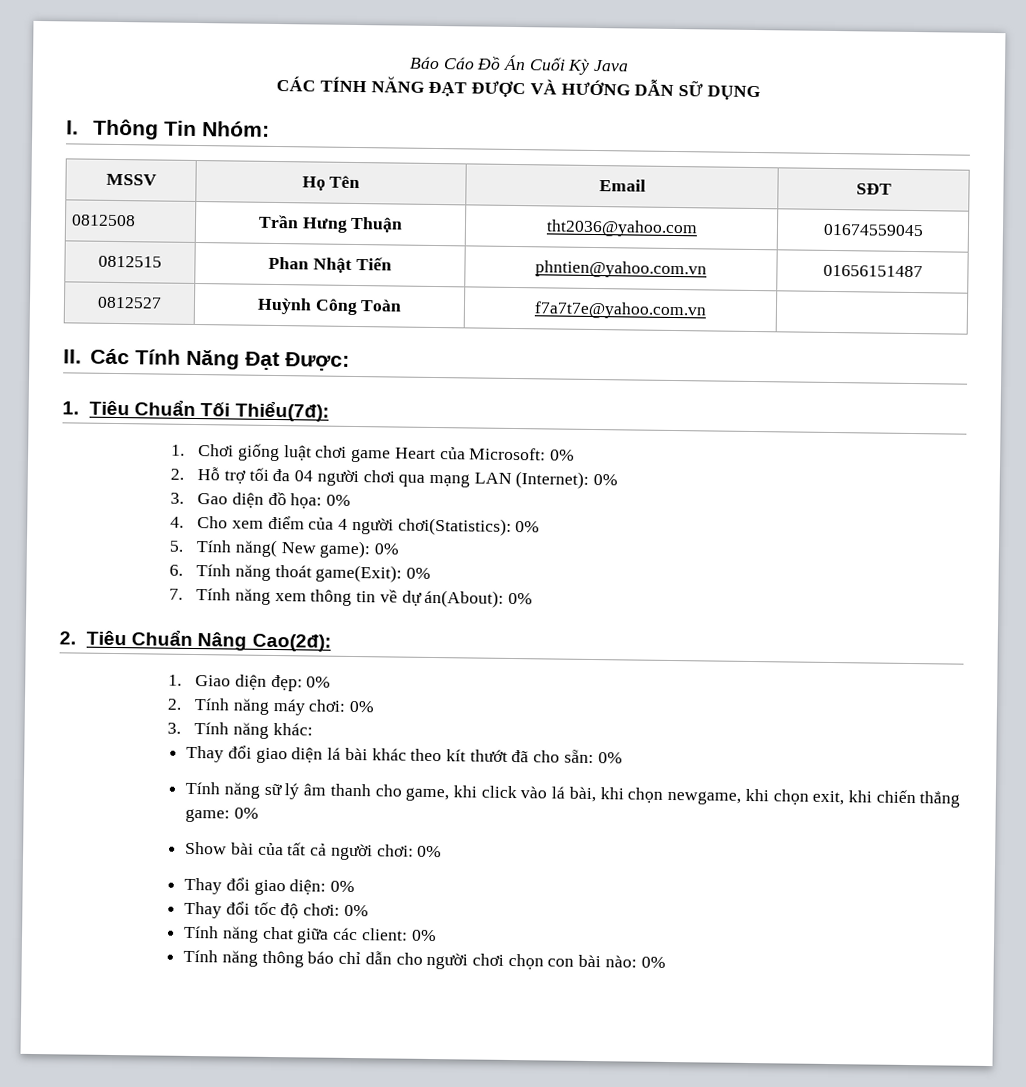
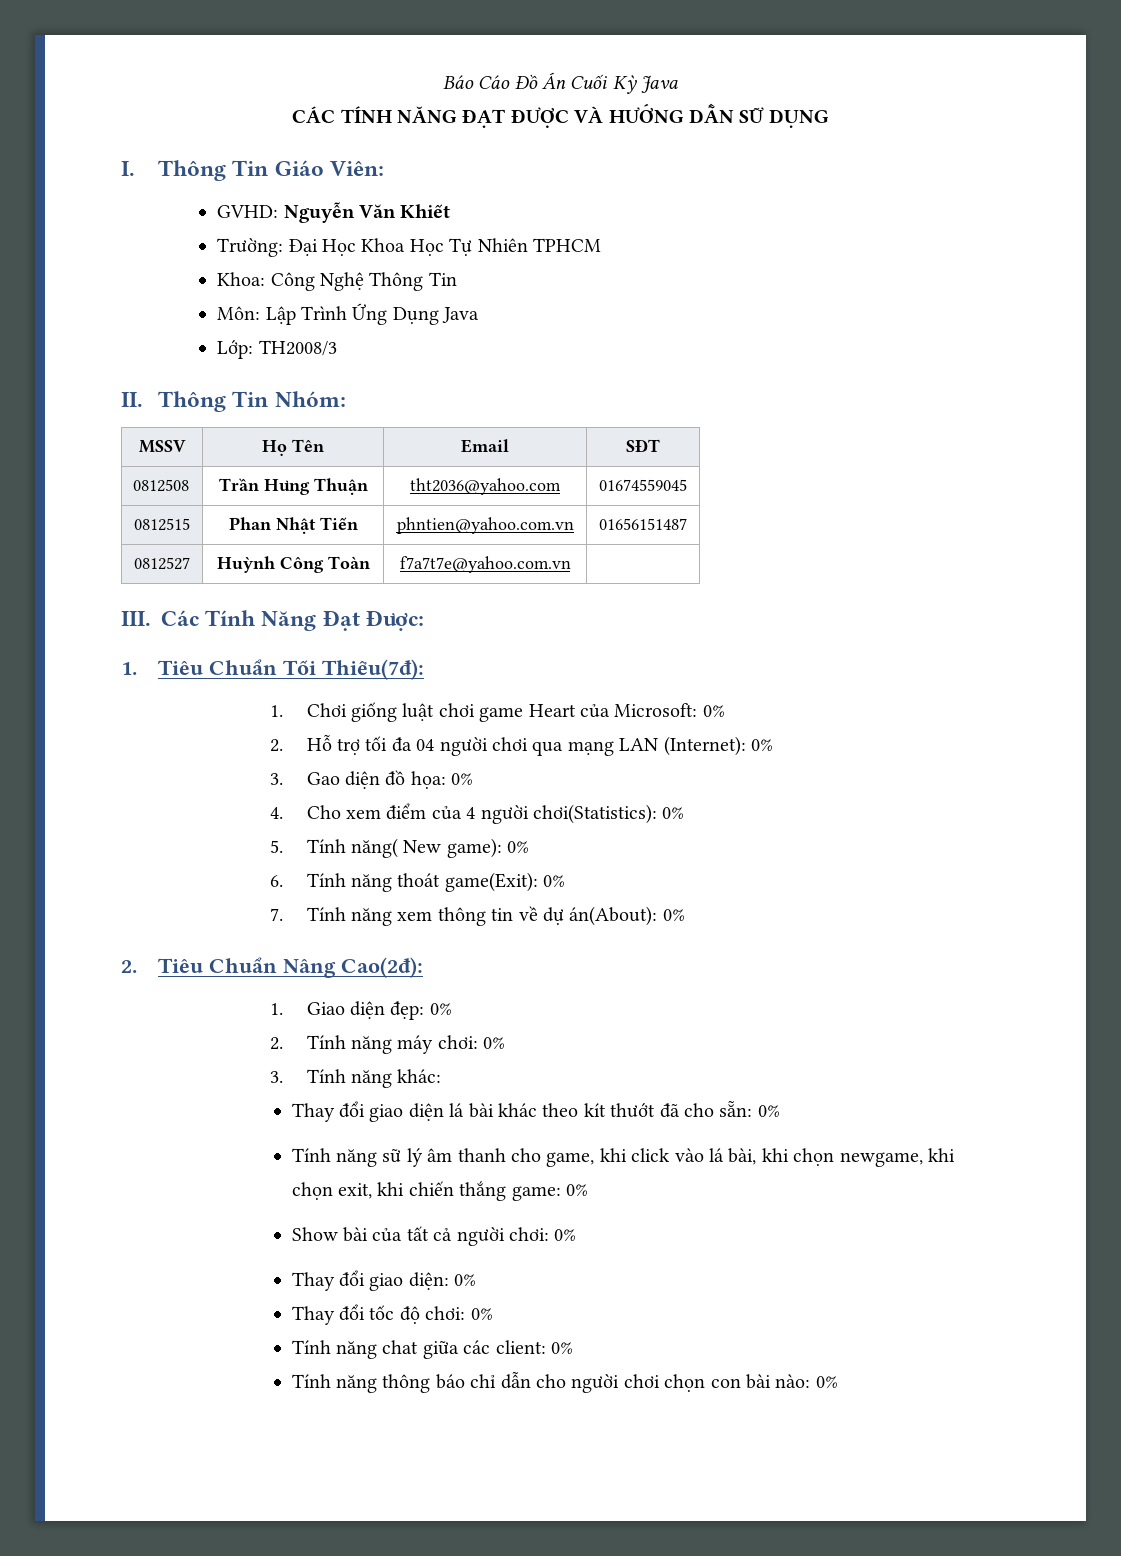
(198, 128) none -> [274,160,384,176] [217,202,451,223] [217,238,602,257] [217,272,457,291] [217,303,480,325] [217,340,337,359] [121,391,269,412] Giáo Viên: // GVHD: Nguyễn Văn Khiết // Trường: Đại Học Khoa Học Tự Nhiên TPHCM // Khoa: Công Nghệ Thông Tin // Môn: Lập Trình Ứng Dụng Java // Lớp: TH2008/3 // II. Thông Tin
[63,349,82,364] II. -> [121,611,151,626] III.

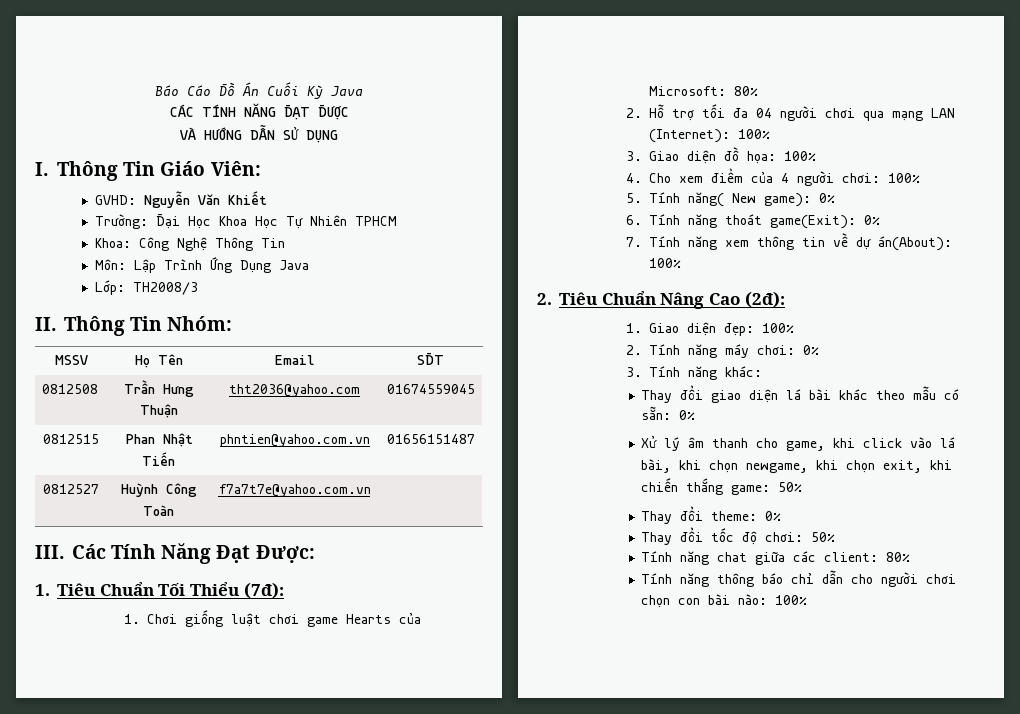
(569, 117) none -> (349, 112) //
[739,107,765,123] SỮ -> [283,126,299,140] SỬ
[322,659,425,680] Thiểu(7đ): -> [189,582,284,599] Thiểu (7đ):
[528,704,576,717] Heart -> [345,614,391,624] Hearts
[702,705,725,717] 0% -> [733,86,758,96] 80%
[751,739,774,751] [269,772,340,785] 0% // 3. Gao -> [737,129,770,139] [625,151,679,161] 100% // 3. Giao
[451,773,474,785] 0% -> [783,151,816,161] 100%
[533,804,685,824] chơi(Statistics): 0% -> [841,173,920,183] chơi: 100%
[662,909,685,921] 0% -> [648,258,681,268] 100%
[341,957,424,978] Cao(2đ): -> [708,291,785,308] Cao (2đ):
[429,1003,452,1015] 0% -> [761,323,794,333] 100%
[583,1103,714,1118] kít thướt đã cho -> [913,386,960,400] mẫu có
[291,1148,402,1167] Tính năng sữ -> [641,435,658,448] Xử
[565,1184,588,1196] [291,1226,577,1246] [291,1270,449,1291] 0% // Show bài của tất cả người chơi: 0% // Thay đổi giao diện: -> [778,482,803,492] [641,506,758,524] 50% // Thay đổi theme:
[470,1308,493,1320] 0% -> [811,532,836,542] 50%
[550,1342,573,1354] 0% -> [886,552,911,562] 80%
[815,1376,838,1388] 0% -> [775,595,808,605] 100%

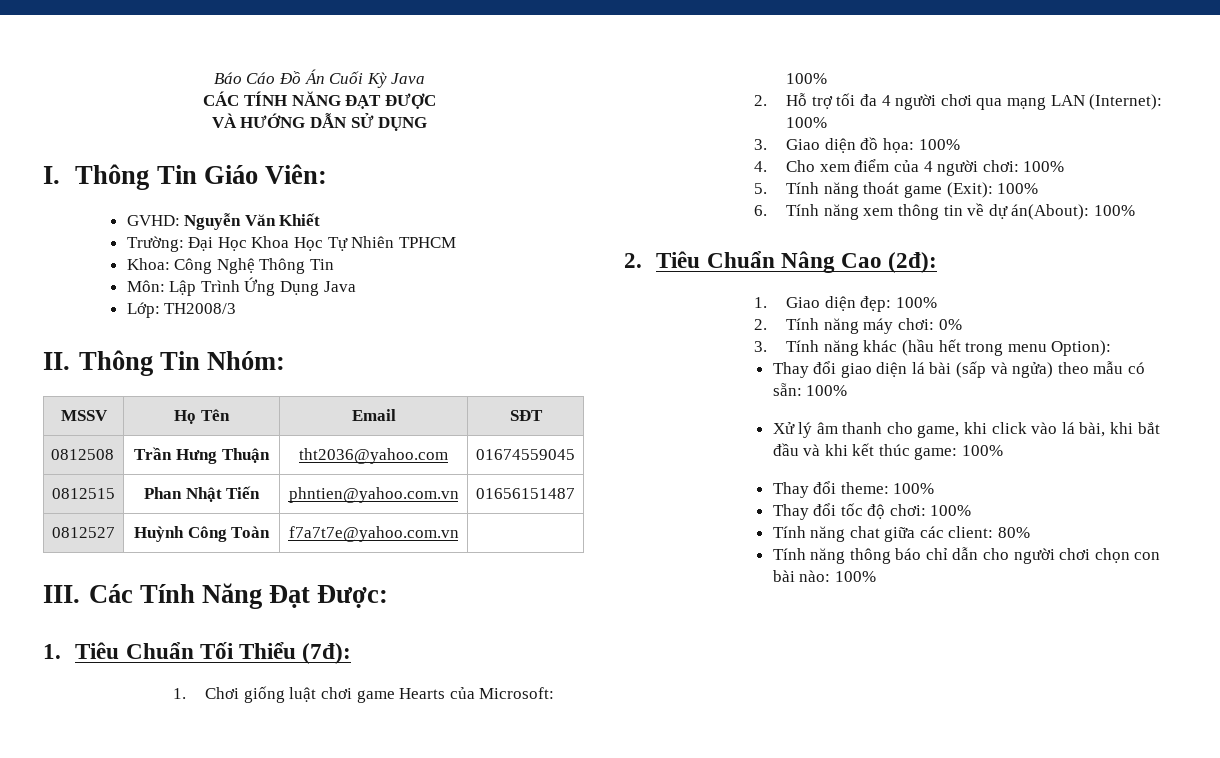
[733,86,758,96] 80% -> [786,73,828,84] 100%
[755,108,772,118] 04 -> [881,95,891,106] 4
[687,192,835,207] [625,214,880,229] [625,237,642,247] năng( New game): 0% // 6. Tính năng thoát game(Exit): 0% // 7. -> [823,182,1039,198] [753,205,767,216] năng thoát game (Exit): 100% // 6.
[724,366,762,377] khác: -> [863,339,1112,356] khác (hầu hết trong menu Option):
[839,389,869,400] khác -> [956,361,1054,378] (sấp và ngửa)
[679,410,696,420] 0% -> [806,385,848,396] 100%
[709,460,953,473] [641,478,803,495] chọn newgame, khi chọn exit, khi chiến thắng game: 50% -> [1137,422,1160,434] [772,443,1004,460] bắt đầu và khi kết thúc game: 100%
[765,511,782,521] 0% -> [893,483,935,494] 100%
[811,532,836,542] 50% -> [930,505,972,516] 100%

